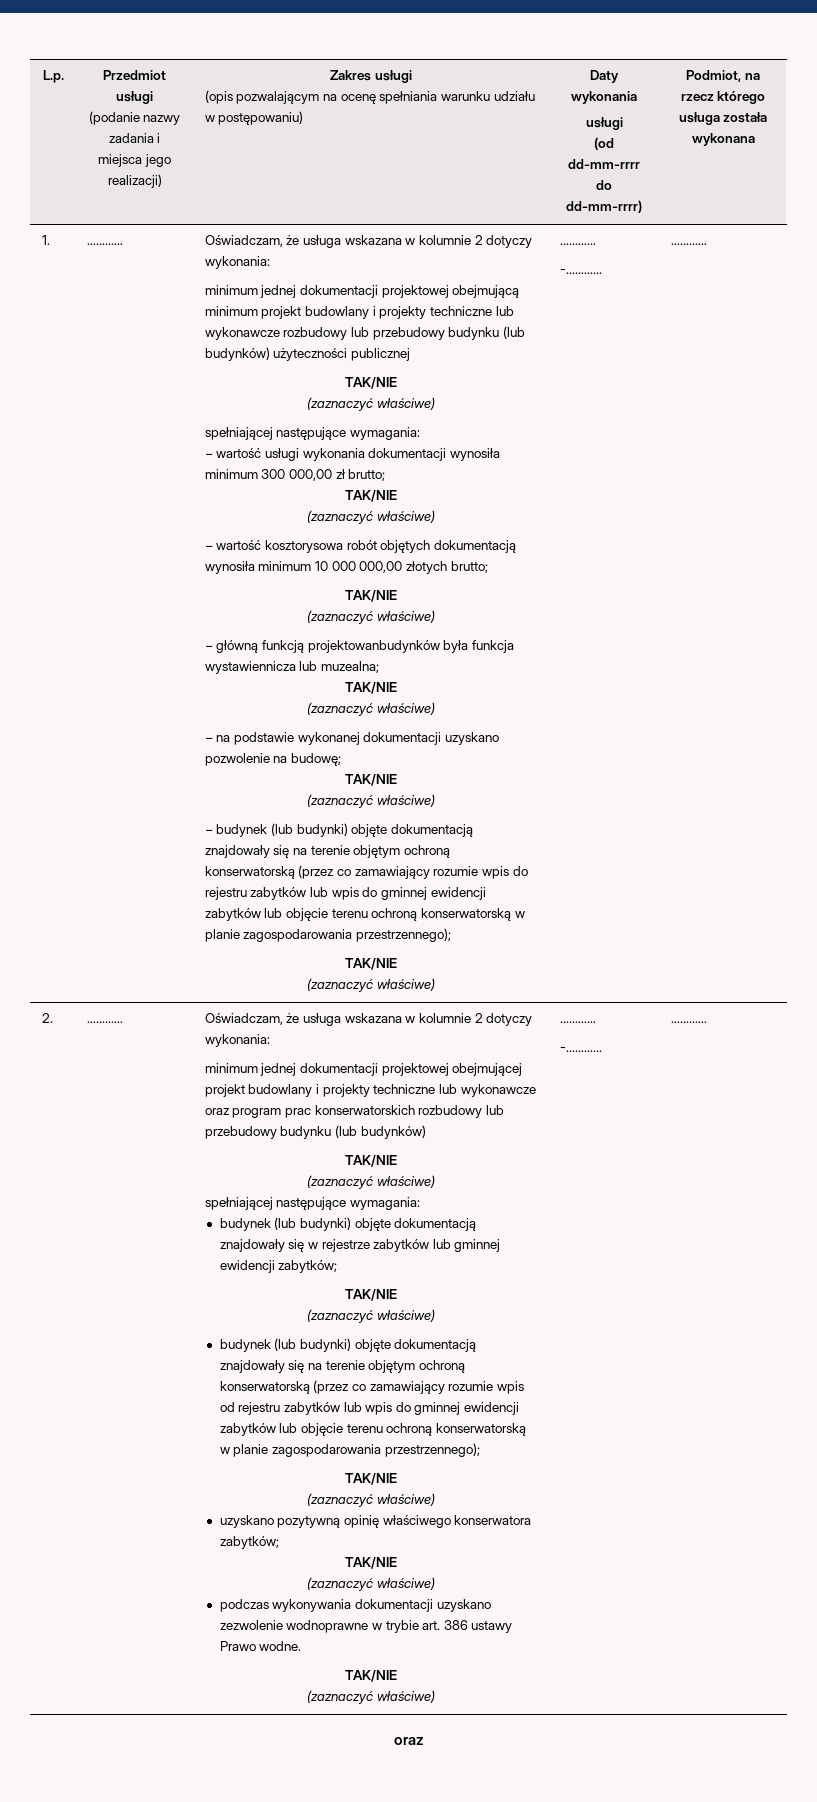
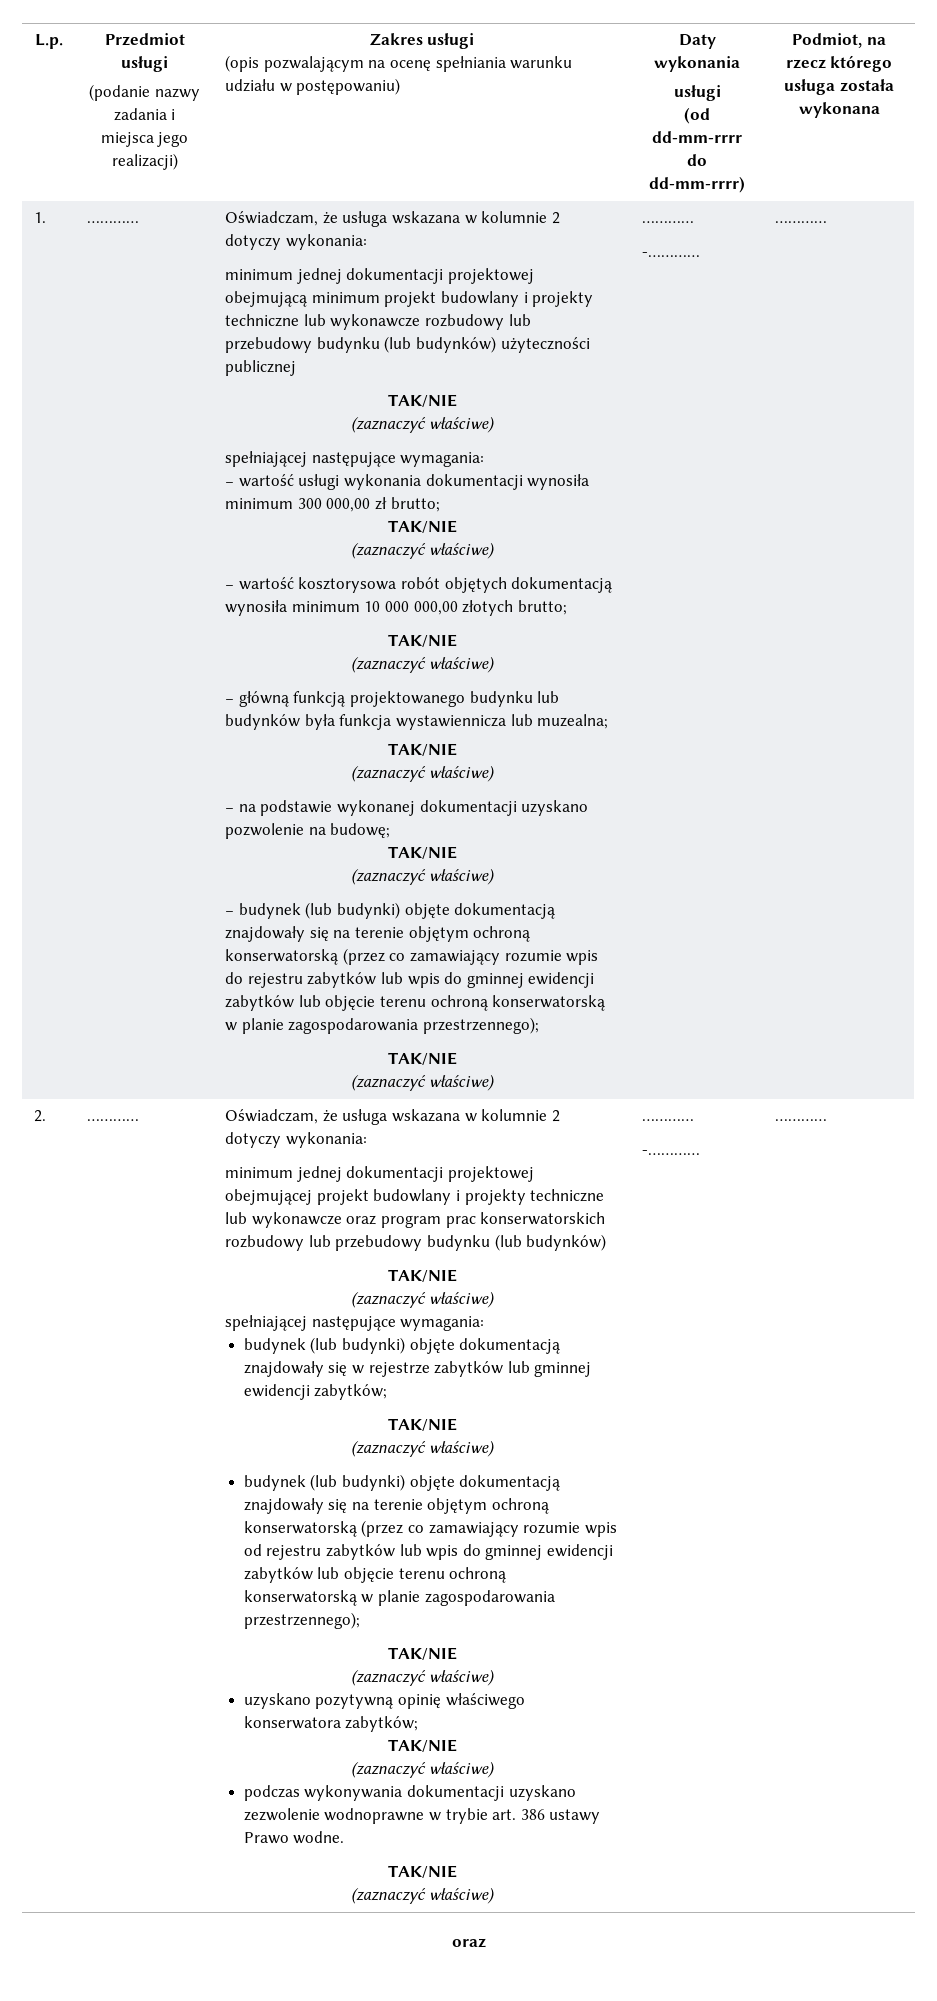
[307,640,440,653] projektowanbudynków -> [349,691,560,707] [225,714,301,730] projektowanego budynku lub budynków

